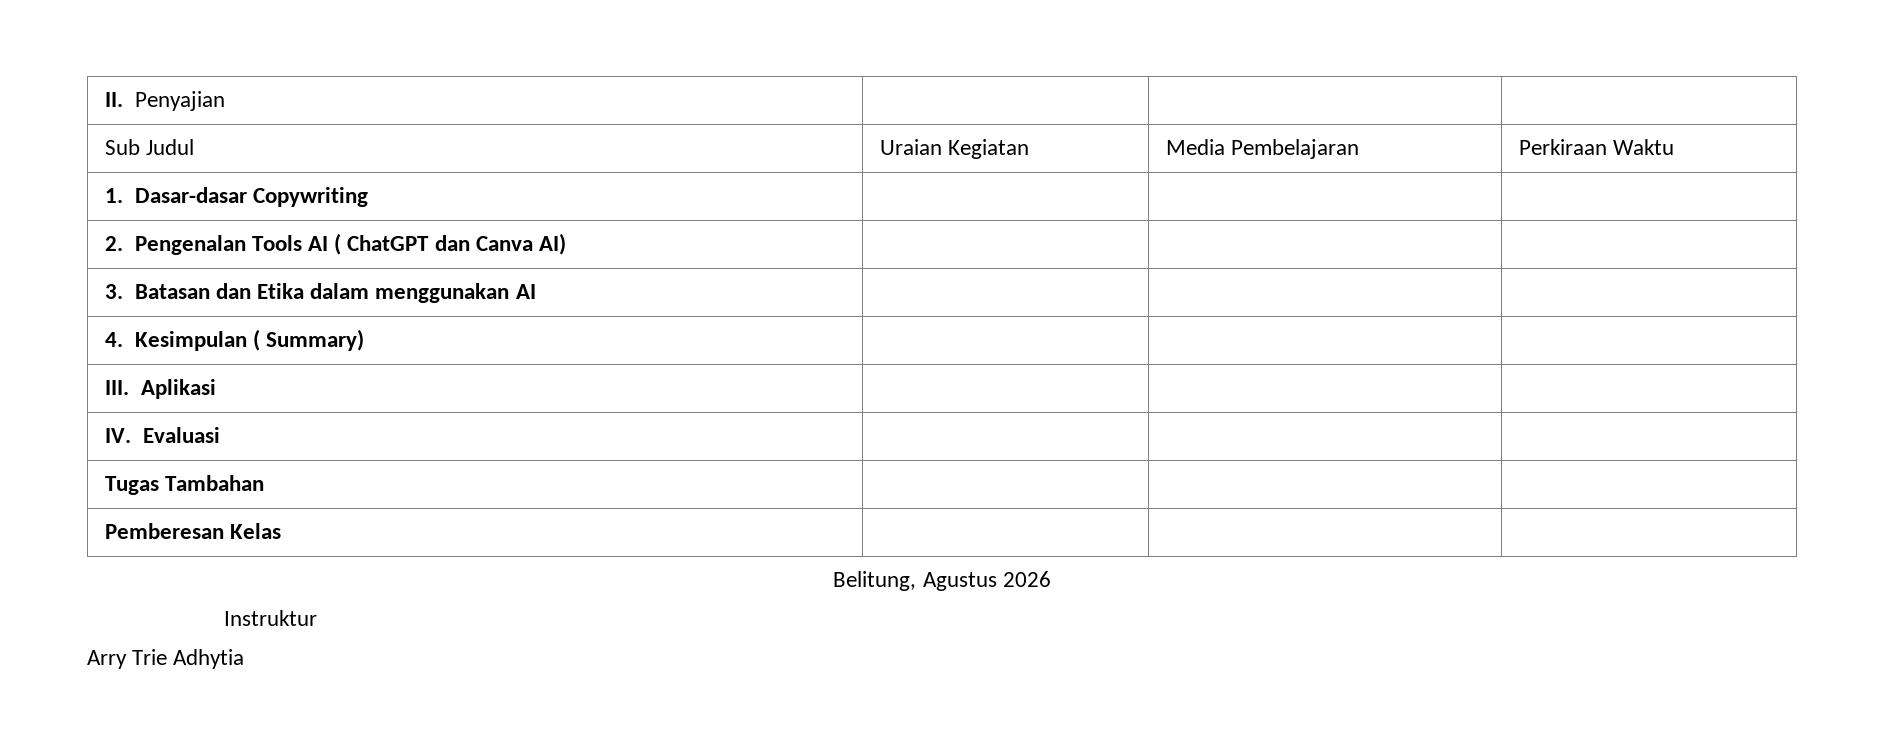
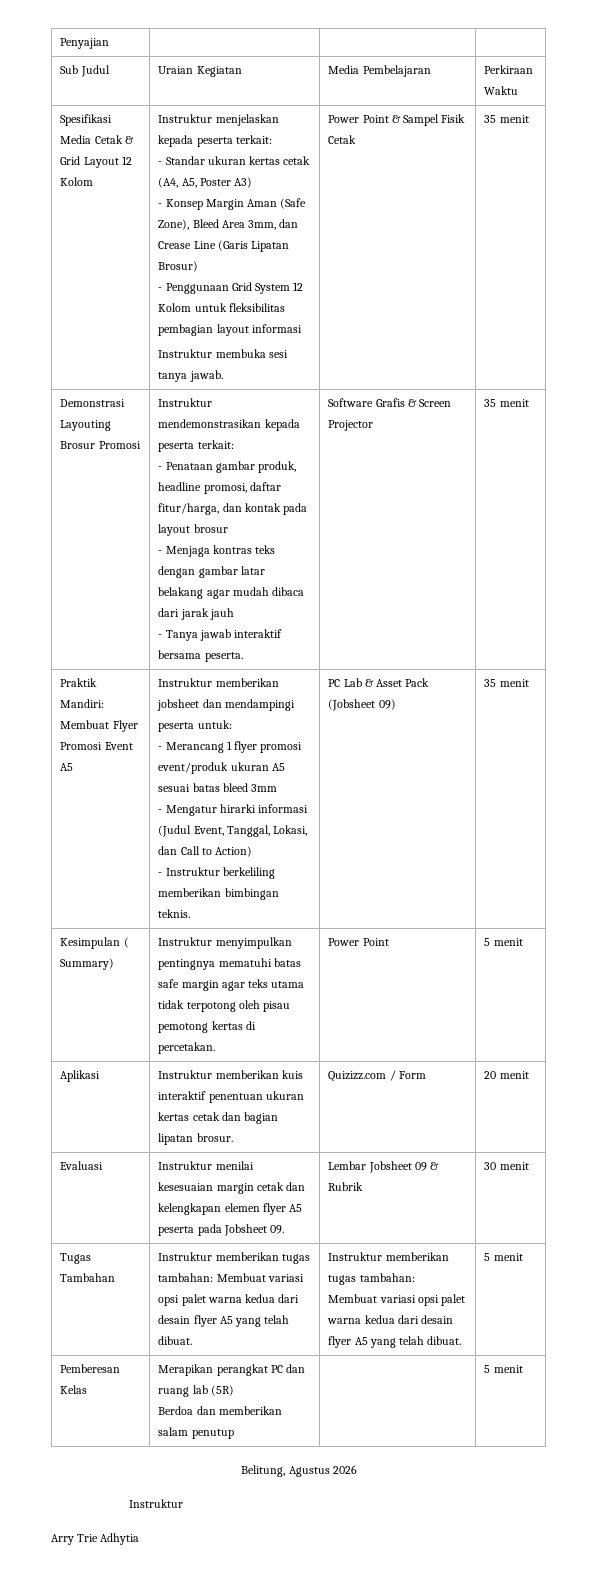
[105,92,124,107] II. -> (60, 43) none
[105,187,368,207] [105,233,567,255] [105,283,536,303] [105,329,364,351] [105,379,216,399] [105,427,220,443] [105,475,265,495] [105,523,282,539] 1. Dasar-dasar Copywriting | | | // 2. Pengenalan Tools AI ( ChatGPT dan Canva AI) | | | // 3. Batasan dan Etika dalam menggunakan AI | | | // 4. Kesimpulan ( Summary) | | | // III. Aplikasi | | | // IV. Evaluasi | | | // Tugas Tambahan | | | // Pemberesan Kelas | | | -> [60,114,113,126] [60,135,134,144] [60,156,132,168] [60,177,94,186] [158,114,279,126] [158,135,272,147] [158,156,311,165] [158,177,252,188] [158,198,307,210] [158,219,299,230] [158,240,289,252] [158,261,199,272] [158,282,304,294] [158,303,285,312] [158,324,302,336] [158,349,288,358] [158,370,223,382] [328,114,466,126] [328,135,357,144] [484,115,529,123] [60,399,126,407] [60,420,112,431] [60,441,141,449] [158,398,213,407] [158,419,300,431] [158,440,234,452] [158,461,296,473] [158,482,281,494] [158,503,307,515] [158,524,228,536] [158,545,275,557] [158,566,265,578] [158,587,304,599] [158,608,234,620] [158,629,282,641] [158,650,243,662] [328,398,451,407] [328,420,374,431] [484,399,529,407] [60,678,98,687] [60,699,105,708] [60,720,138,732] [60,742,133,750] [60,763,74,771] [158,678,279,687] [157,699,295,711] [158,720,232,732] [158,741,303,753] [158,762,285,774] [158,783,277,792] [158,804,308,816] [158,825,307,837] [158,846,252,857] [158,867,275,879] [158,888,279,900] [158,909,191,918] [328,678,430,687] [328,699,396,711] [484,679,529,687] [60,937,129,949] [60,958,115,970] [158,937,292,949] [158,958,301,970] [158,979,305,991] [158,1000,290,1012] [158,1021,256,1033] [158,1042,216,1054] [328,938,389,946] [484,938,523,946] [60,1070,101,1082] [158,1070,303,1079] [158,1091,304,1103] [158,1112,278,1124] [158,1133,233,1145] [328,1070,426,1082] [484,1071,529,1079] [60,1161,104,1170] [158,1161,254,1170] [158,1182,305,1194] [158,1203,302,1215] [158,1224,284,1236] [328,1161,439,1173] [328,1182,364,1191] [484,1162,529,1170] [60,1253,92,1264] [60,1273,116,1282] [158,1252,310,1264] [158,1273,304,1282] [158,1294,300,1306] [158,1315,290,1327] [158,1336,193,1345] [328,1252,449,1261] [328,1273,415,1285] [328,1294,465,1306] [327,1315,453,1324] [328,1336,462,1348] [484,1253,523,1261] [60,1364,121,1373] [60,1385,88,1394] [158,1364,305,1376] [158,1385,234,1397] [158,1406,282,1415] [158,1427,234,1439] [484,1365,523,1373] Spesifikasi Media Cetak & Grid Layout 12 Kolom | Instruktur menjelaskan kepada peserta terkait: // - Standar ukuran kertas cetak (A4, A5, Poster A3) // - Konsep Margin Aman (Safe Zone), Bleed Area 3mm, dan Crease Line (Garis Lipatan Brosur) // - Penggunaan Grid System 12 Kolom untuk fleksibilitas pembagian layout informasi // Instruktur membuka sesi tanya jawab. | Power Point & Sampel Fisik Cetak | 35 menit // Demonstrasi Layouting Brosur Promosi | Instruktur mendemonstrasikan kepada peserta terkait: // - Penataan gambar produk, headline promosi, daftar fitur/harga, dan kontak pada layout brosur // - Menjaga kontras teks dengan gambar latar belakang agar mudah dibaca dari jarak jauh // - Tanya jawab interaktif bersama peserta. | Software Grafis & Screen Projector | 35 menit // Praktik Mandiri: Membuat Flyer Promosi Event A5 | Instruktur memberikan jobsheet dan mendampingi peserta untuk: // - Merancang 1 flyer promosi event/produk ukuran A5 sesuai batas bleed 3mm // - Mengatur hirarki informasi (Judul Event, Tanggal, Lokasi, dan Call to Action) // - Instruktur berkeliling memberikan bimbingan teknis. | PC Lab & Asset Pack (Jobsheet 09) | 35 menit // Kesimpulan ( Summary) | Instruktur menyimpulkan pentingnya mematuhi batas safe margin agar teks utama tidak terpotong oleh pisau pemotong kertas di percetakan. | Power Point | 5 menit // Aplikasi | Instruktur memberikan kuis interaktif penentuan ukuran kertas cetak dan bagian lipatan brosur. | Quizizz.com / Form | 20 menit // Evaluasi | Instruktur menilai kesesuaian margin cetak dan kelengkapan elemen flyer A5 peserta pada Jobsheet 09. | Lembar Jobsheet 09 & Rubrik | 30 menit // Tugas Tambahan | Instruktur memberikan tugas tambahan: Membuat variasi opsi palet warna kedua dari desain flyer A5 yang telah dibuat. | Instruktur memberikan tugas tambahan: Membuat variasi opsi palet warna kedua dari desain flyer A5 yang telah dibuat. | 5 menit // Pemberesan Kelas | Merapikan perangkat PC dan ruang lab (5R) // Berdoa dan memberikan salam penutup | | 5 menit

